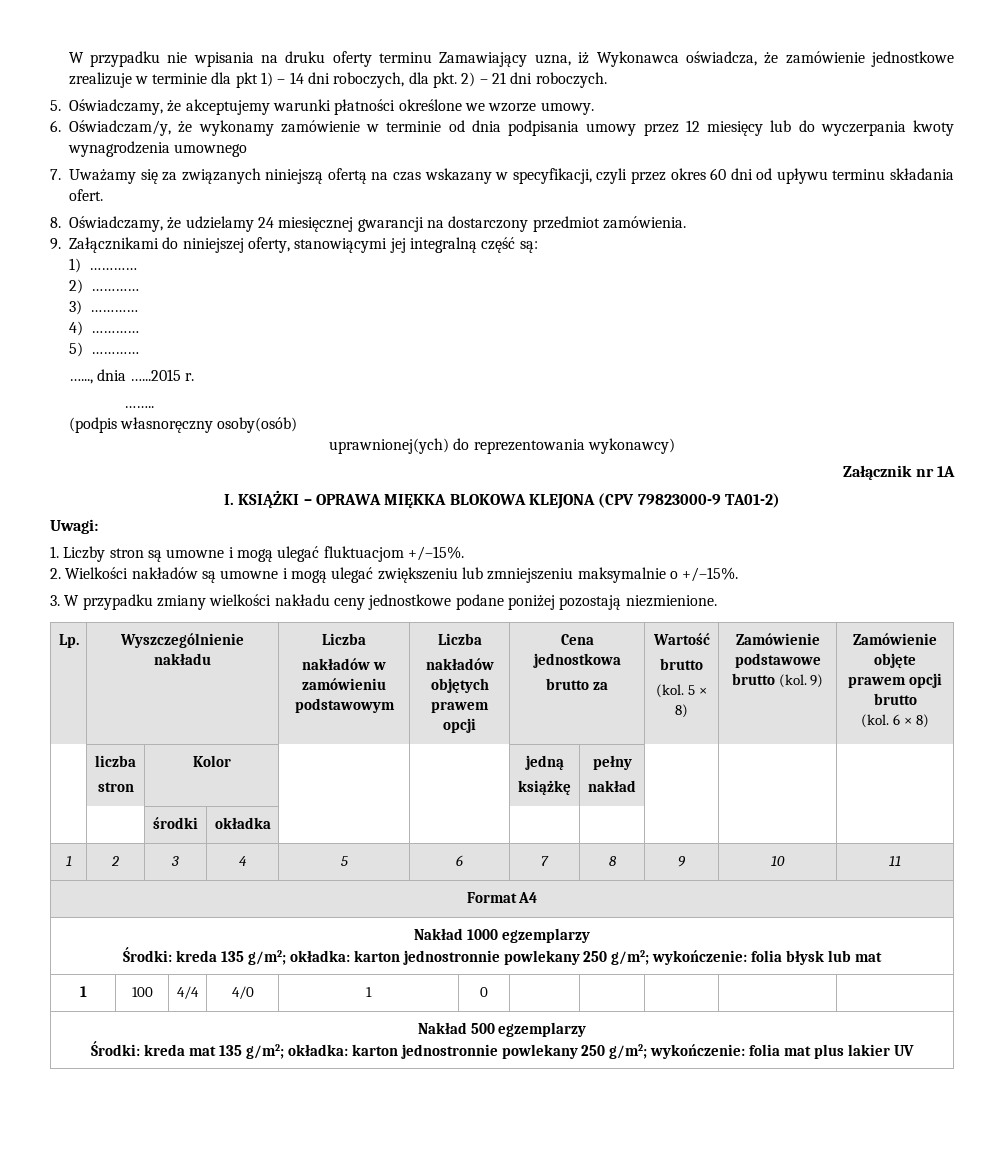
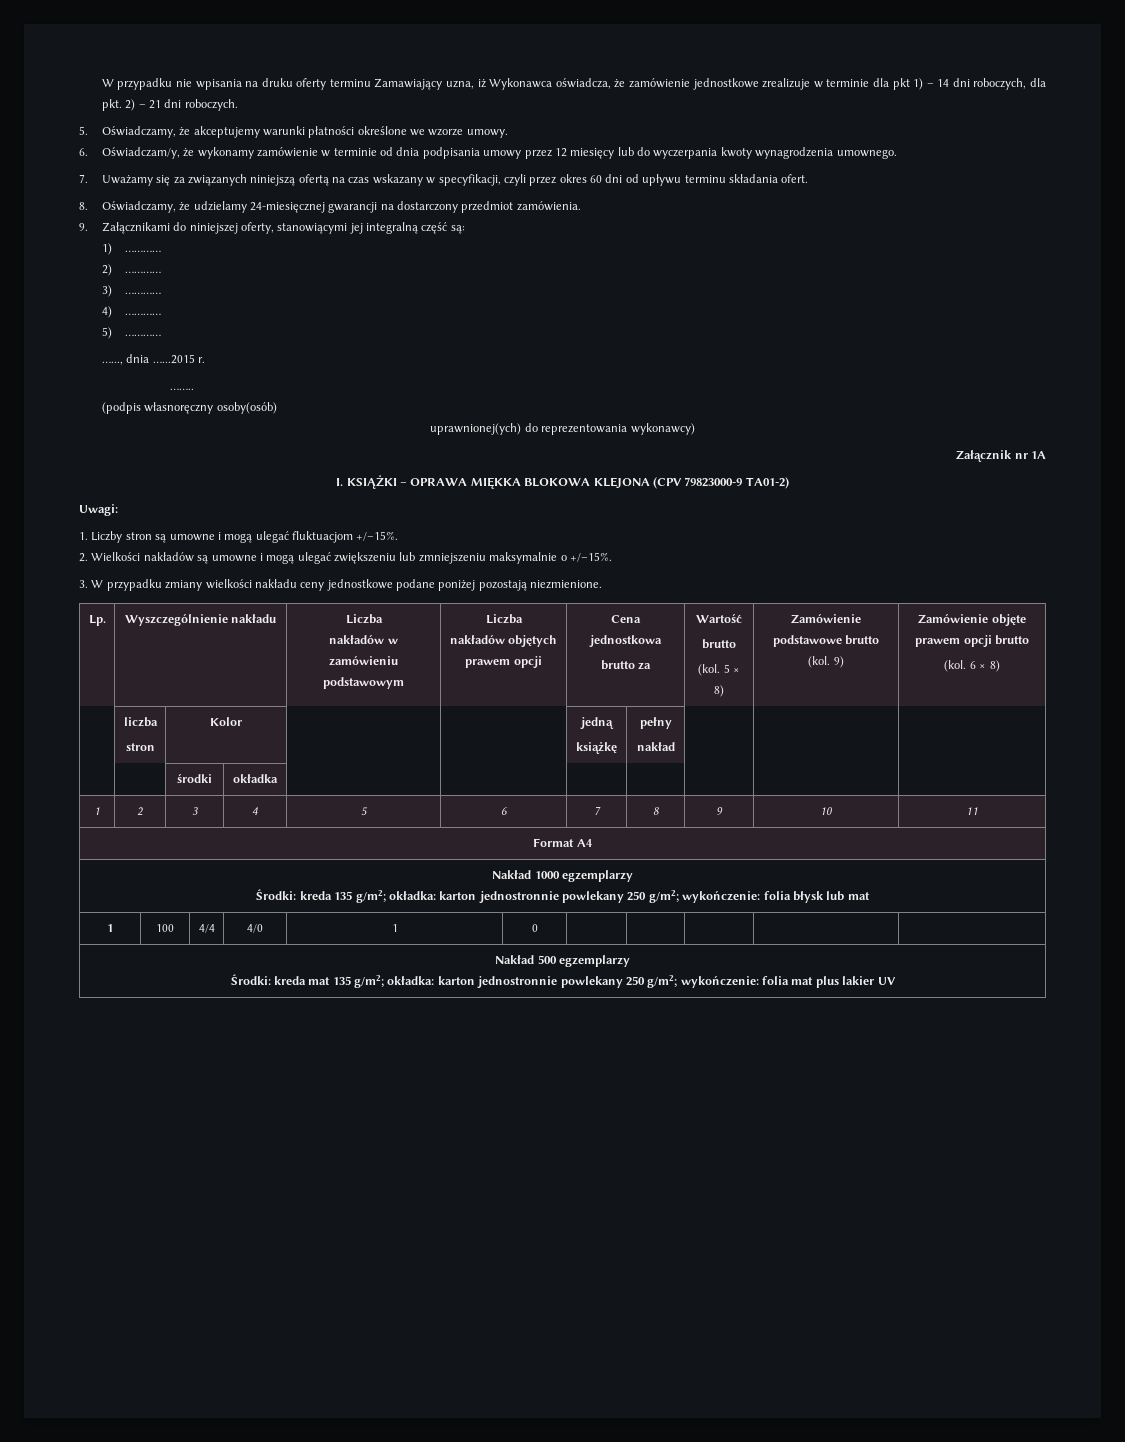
[174,144,248,157] umownego -> [836,149,897,159] umownego.
[257,217,354,232] 24 miesięcznej -> [249,202,325,213] 24-miesięcznej

